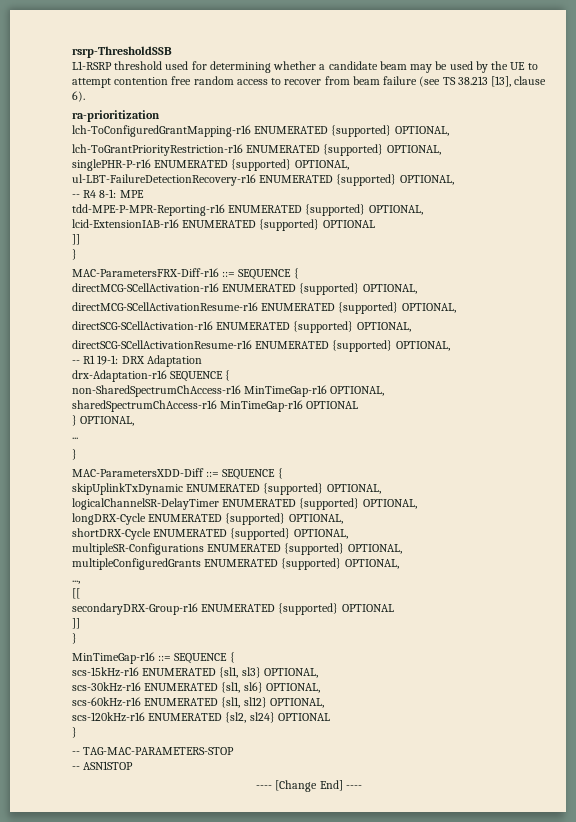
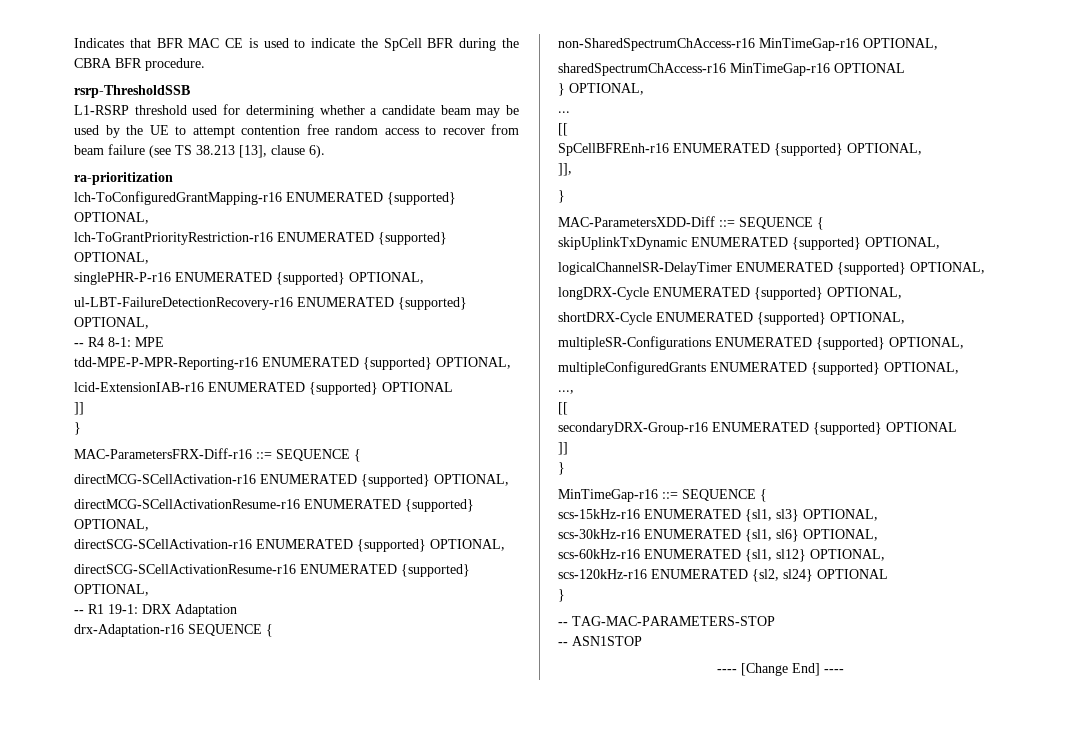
(72, 52) none -> [74,38,519,51] [74,58,205,71] Indicates that BFR MAC CE is used to indicate the SpCell BFR during the CBRA BFR procedure. //
(78, 438) none -> [558,123,568,136] [558,143,922,156] [558,163,572,176] // [[ // SpCellBFREnh-r16 ENUMERATED {supported} OPTIONAL, // ]],

